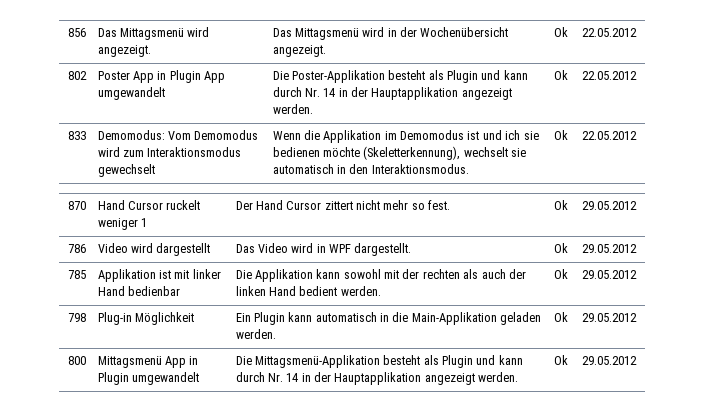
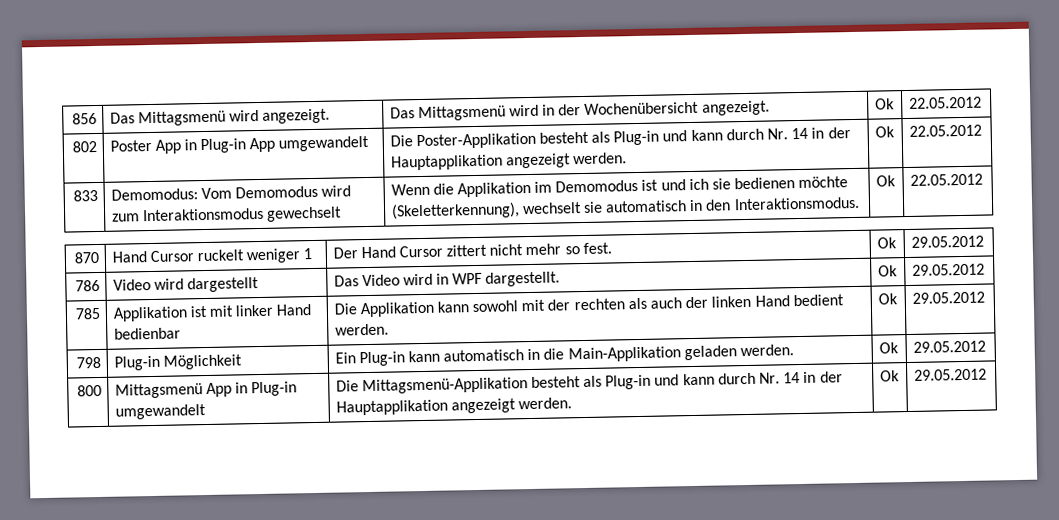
[169,70,201,83] Plugin -> [200,138,247,154] Plug-in
[447,70,479,83] Plugin -> [613,130,660,146] Plug-in
[253,312,285,325] Plugin -> [358,351,405,367] Plug-in
[97,372,129,385] Plugin -> [251,381,298,397] Plug-in
[442,355,474,368] Plugin -> [605,374,652,390] Plug-in

